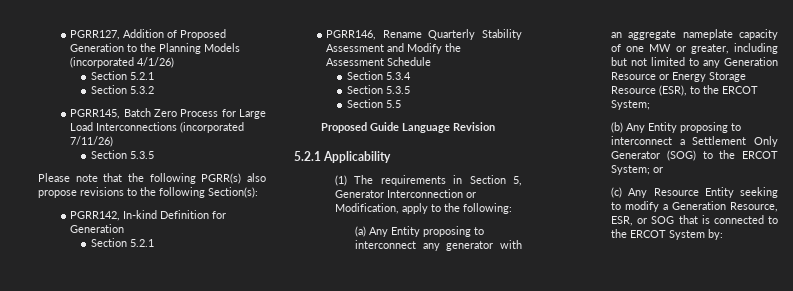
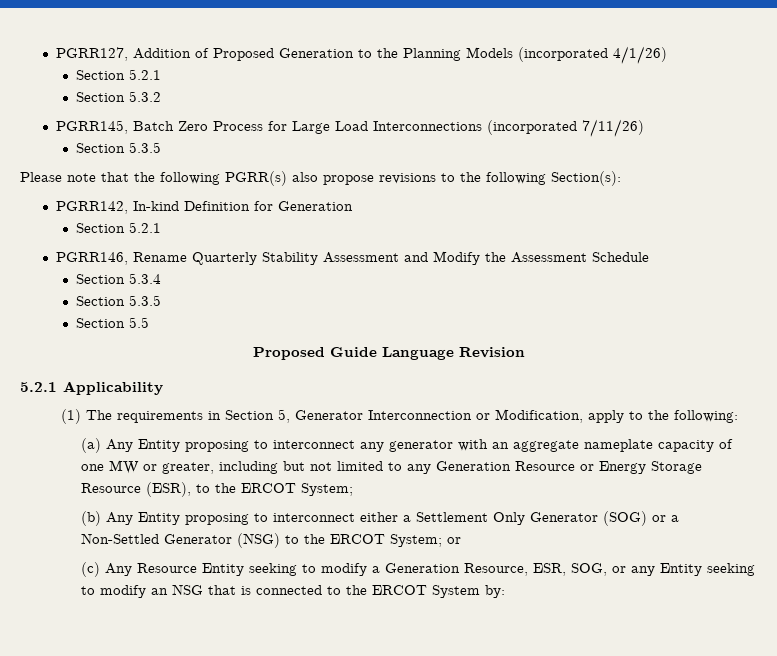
(673, 140) none -> [359,512,398,522] either
(696, 155) none -> [651,515,679,522] [80,533,280,548] or a Non-Settled Generator (NSG)
[637,216,675,224] or SOG -> [570,563,755,576] [80,584,203,598] SOG, or any Entity seeking to modify an NSG

